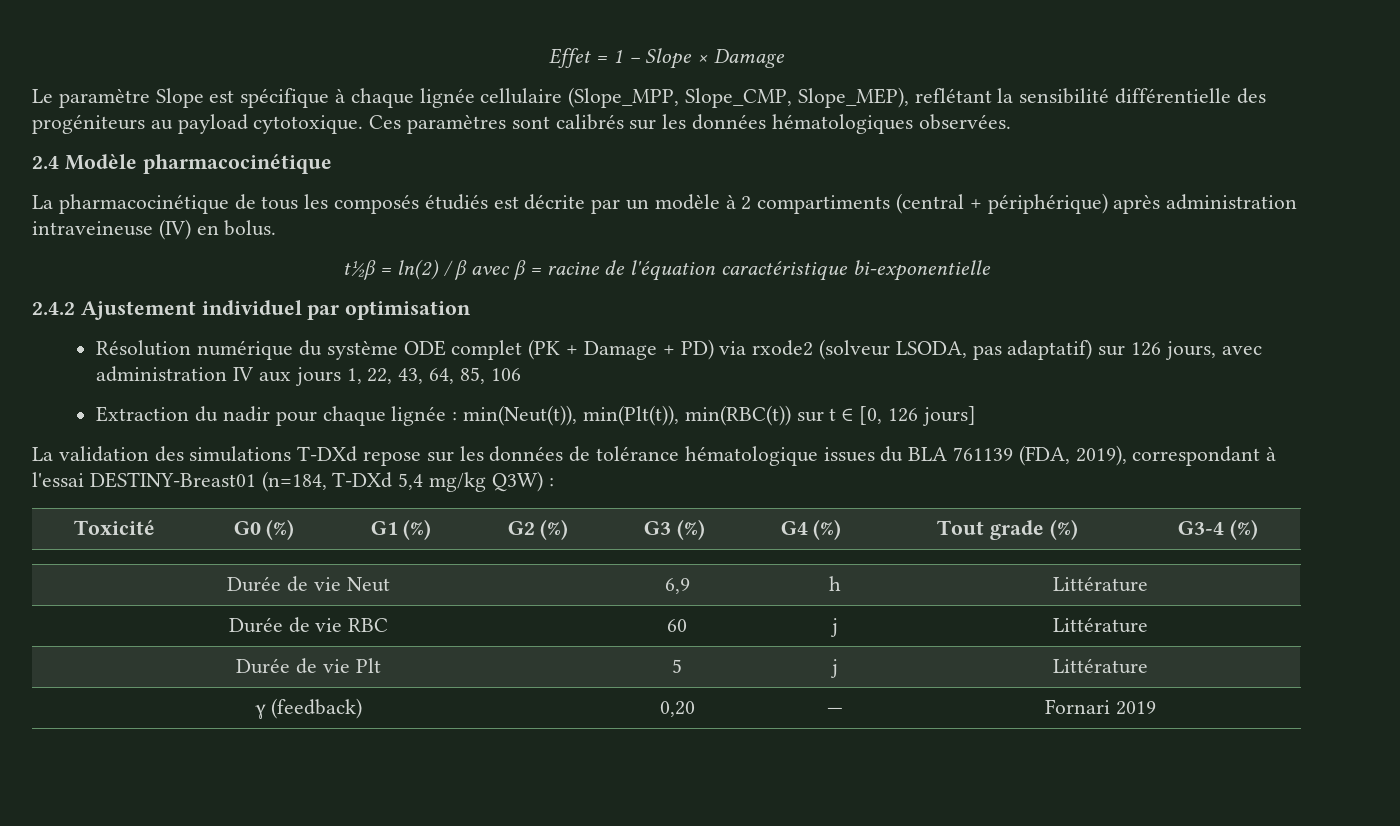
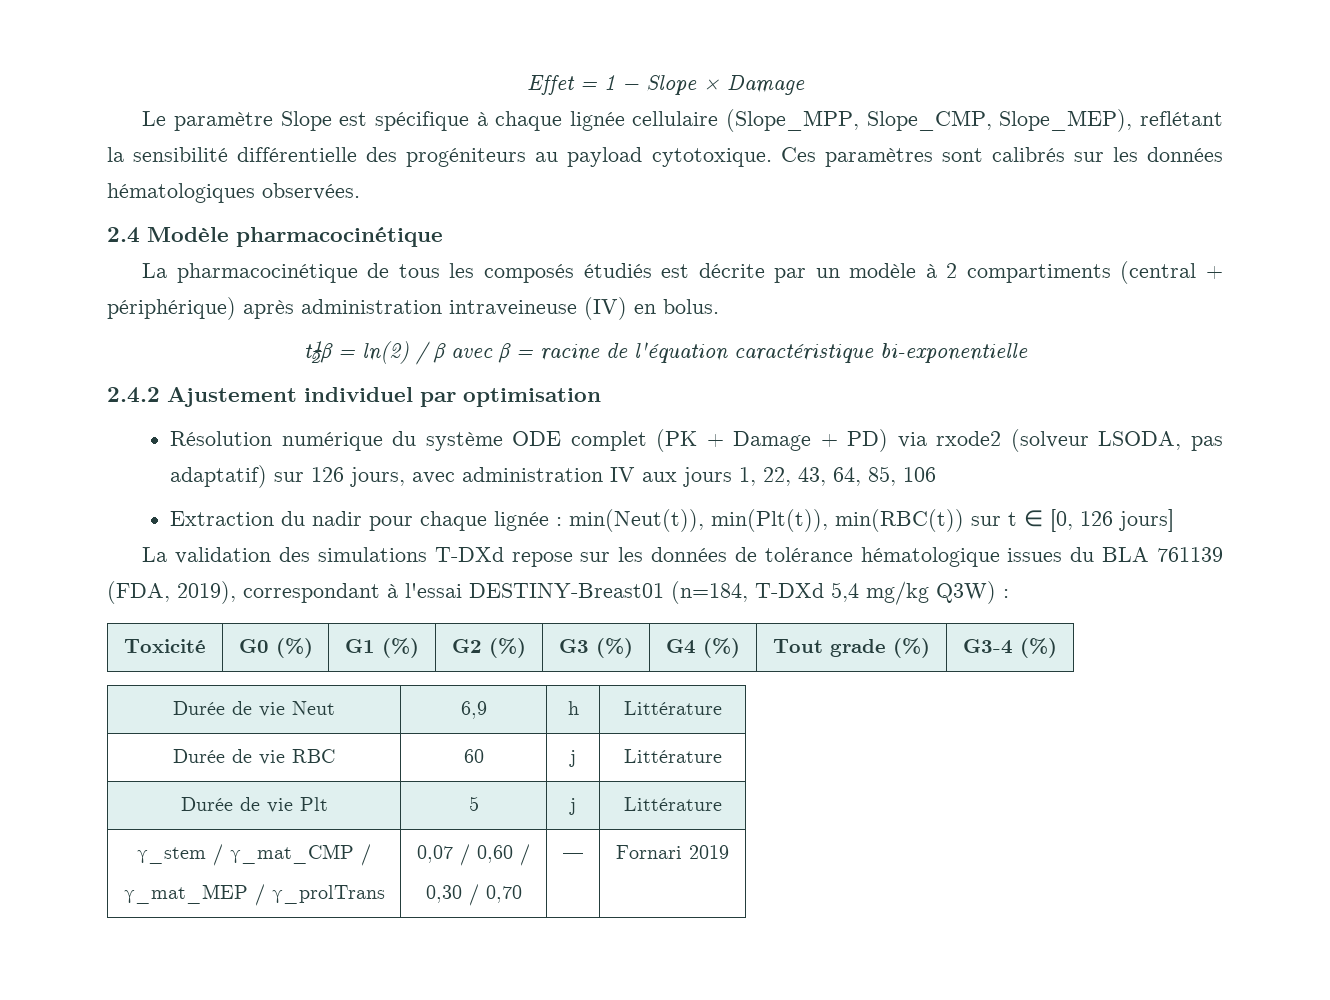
[254,698,363,719] [659,701,695,717] γ (feedback) | 0,20 -> [137,844,371,866] [123,884,385,906] [417,844,530,866] [425,884,522,906] γ_stem / γ_mat_CMP / // γ_mat_MEP / γ_prolTrans | 0,07 / 0,60 / // 0,30 / 0,70

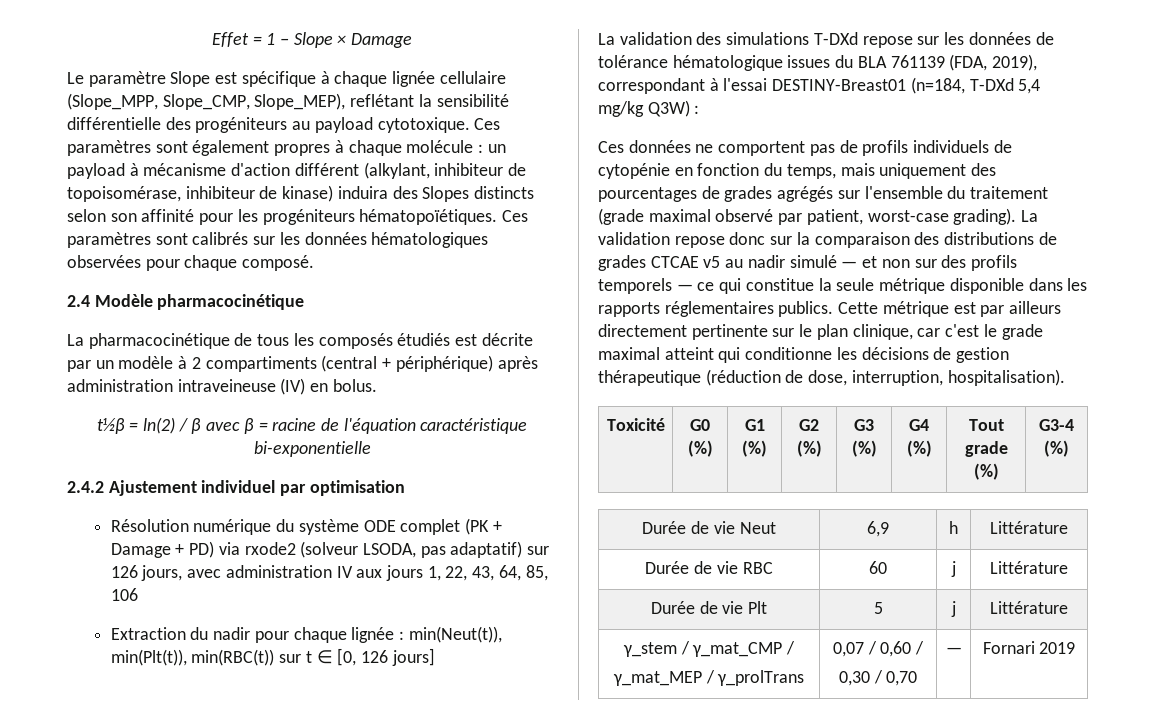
(983, 155) none -> [192,140,506,156] [67,162,527,179] [67,185,535,202] [67,209,529,225] [67,232,188,248] également propres à chaque molécule : un payload à mécanisme d'action différent (alkylant, inhibiteur de topoisomérase, inhibiteur de kinase) induira des Slopes distincts selon son affinité pour les progéniteurs hématopoïétiques. Ces paramètres sont
[262,183,360,200] observées. -> [67,255,315,271] observées pour chaque composé.
(1009, 593) none -> [598,140,1012,156] [598,163,997,179] [598,186,1049,202] [598,208,1039,225] [598,232,1057,248] [598,255,1017,271] [598,278,1088,294] [598,301,1062,317] [598,324,1043,340] [598,347,1010,363] [598,369,1065,386] // Ces données ne comportent pas de profils individuels de cytopénie en fonction du temps, mais uniquement des pourcentages de grades agrégés sur l'ensemble du traitement (grade maximal observé par patient, worst-case grading). La validation repose donc sur la comparaison des distributions de grades CTCAE v5 au nadir simulé — et non sur des profils temporels — ce qui constitue la seule métrique disponible dans les rapports réglementaires publics. Cette métrique est par ailleurs directement pertinente sur le plan clinique, car c'est le grade maximal atteint qui conditionne les décisions de gestion thérapeutique (réduction de dose, interruption, hospitalisation).

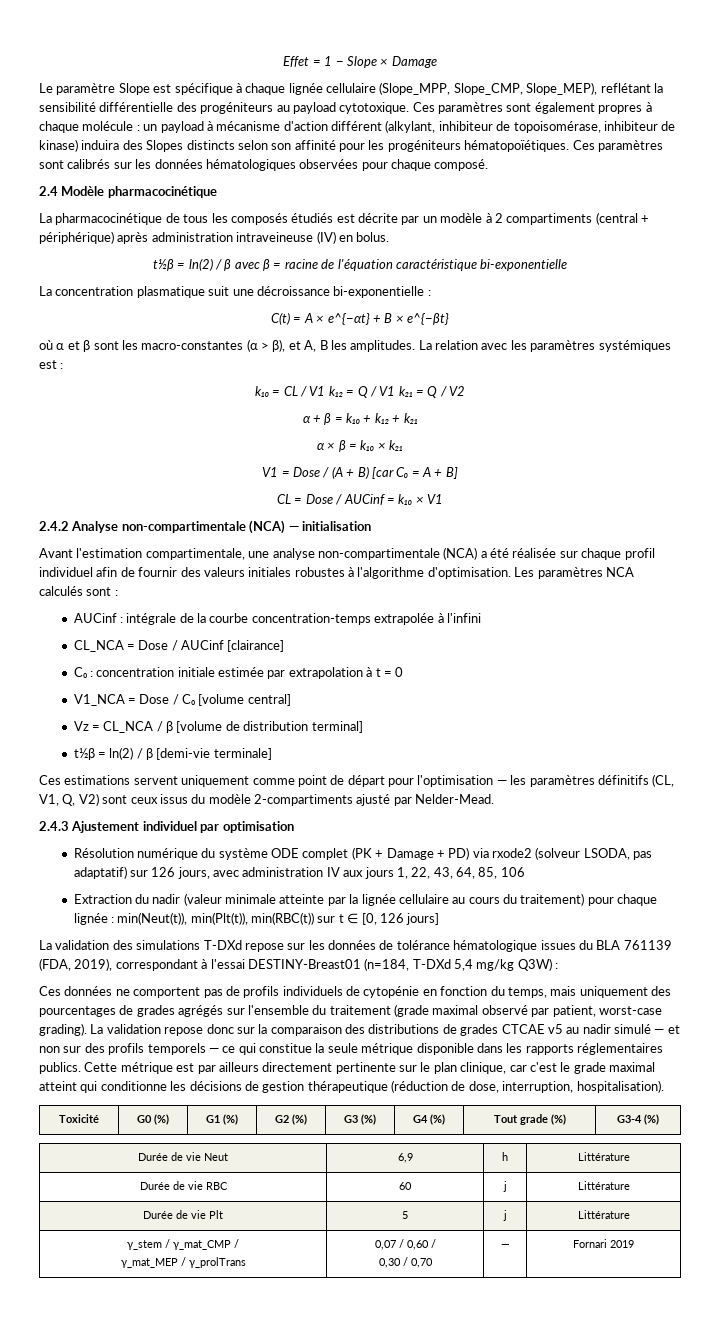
[67,481,104,493] 2.4.2 -> [39,286,431,298] [271,312,449,325] [39,339,671,352] [39,360,64,369] [254,386,466,398] [302,413,418,425] [316,440,404,452] [262,466,458,479] [277,494,443,505] [39,520,371,534] [39,547,655,560] [39,567,634,579] [39,586,118,596] [73,613,481,625] [73,640,285,652] [73,667,404,679] [73,694,291,706] [73,721,363,733] [73,747,272,760] [39,774,675,787] [39,793,495,806] [39,821,69,831] La concentration plasmatique suit une décroissance bi-exponentielle : // C(t) = A × e^{−αt} + B × e^{−βt} // où α et β sont les macro-constantes (α > β), et A, B les amplitudes. La relation avec les paramètres systémiques est : // k₁₀ = CL / V1 k₁₂ = Q / V1 k₂₁ = Q / V2 // α + β = k₁₀ + k₁₂ + k₂₁ // α × β = k₁₀ × k₂₁ // V1 = Dose / (A + B) [car C₀ = A + B] // CL = Dose / AUCinf = k₁₀ × V1 // 2.4.2 Analyse non-compartimentale (NCA) — initialisation // Avant l'estimation compartimentale, une analyse non-compartimentale (NCA) a été réalisée sur chaque profil individuel afin de fournir des valeurs initiales robustes à l'algorithme d'optimisation. Les paramètres NCA calculés sont : // AUCinf : intégrale de la courbe concentration-temps extrapolée à l'infini // CL_NCA = Dose / AUCinf [clairance] // C₀ : concentration initiale estimée par extrapolation à t = 0 // V1_NCA = Dose / C₀ [volume central] // Vz = CL_NCA / β [volume de distribution terminal] // t½β = ln(2) / β [demi-vie terminale] // Ces estimations servent uniquement comme point de départ pour l'optimisation — les paramètres définitifs (CL, V1, Q, V2) sont ceux issus du modèle 2-compartiments ajusté par Nelder-Mead. // 2.4.3
(251, 633) none -> [183,893,585,906] (valeur minimale atteinte par la lignée cellulaire au cours du traitement)

